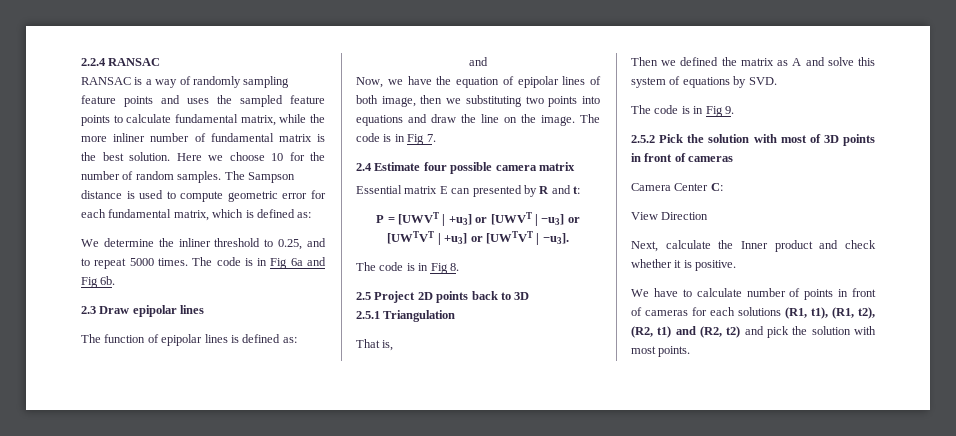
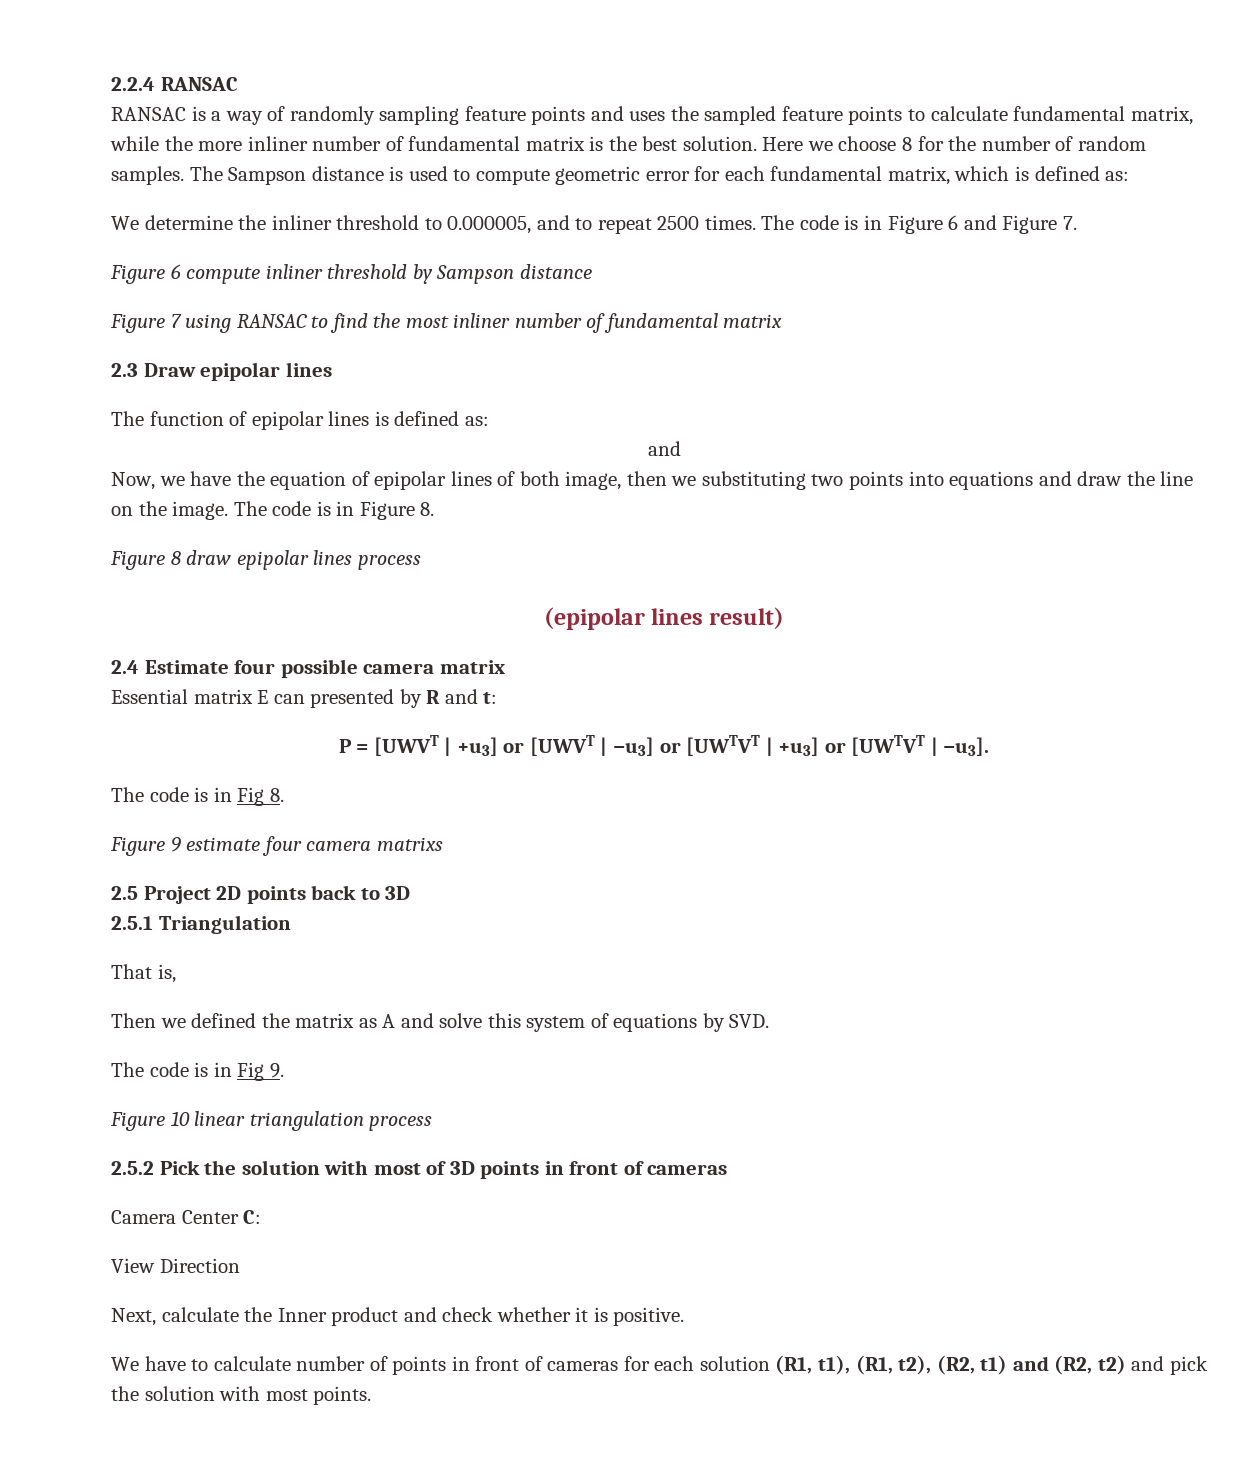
[271,153,283,161] 10 -> [902,137,913,151] 8
[278,239,303,250] 0.25, -> [447,216,532,234] 0.000005,
[129,258,154,266] 5000 -> [657,216,700,230] 2500
[270,257,327,269] [81,276,116,288] Fig 6a and Fig 6b. -> [887,215,1077,234] [110,264,592,284] [110,313,783,333] Figure 6 and Figure 7. // Figure 6 compute inliner threshold by Sampson distance // Figure 7 using RANSAC to find the most inliner number of fundamental matrix
[407,134,436,145] Fig 7. -> [359,501,435,520] [110,550,421,570] [543,607,785,630] Figure 8. // Figure 8 draw epipolar lines process // (epipolar lines result)
(459, 267) none -> [110,836,443,856] // Figure 9 estimate four camera matrixs
(734, 110) none -> [110,1111,433,1131] // Figure 10 linear triangulation process
[738,307,781,316] solutions -> [699,1356,770,1371] solution

